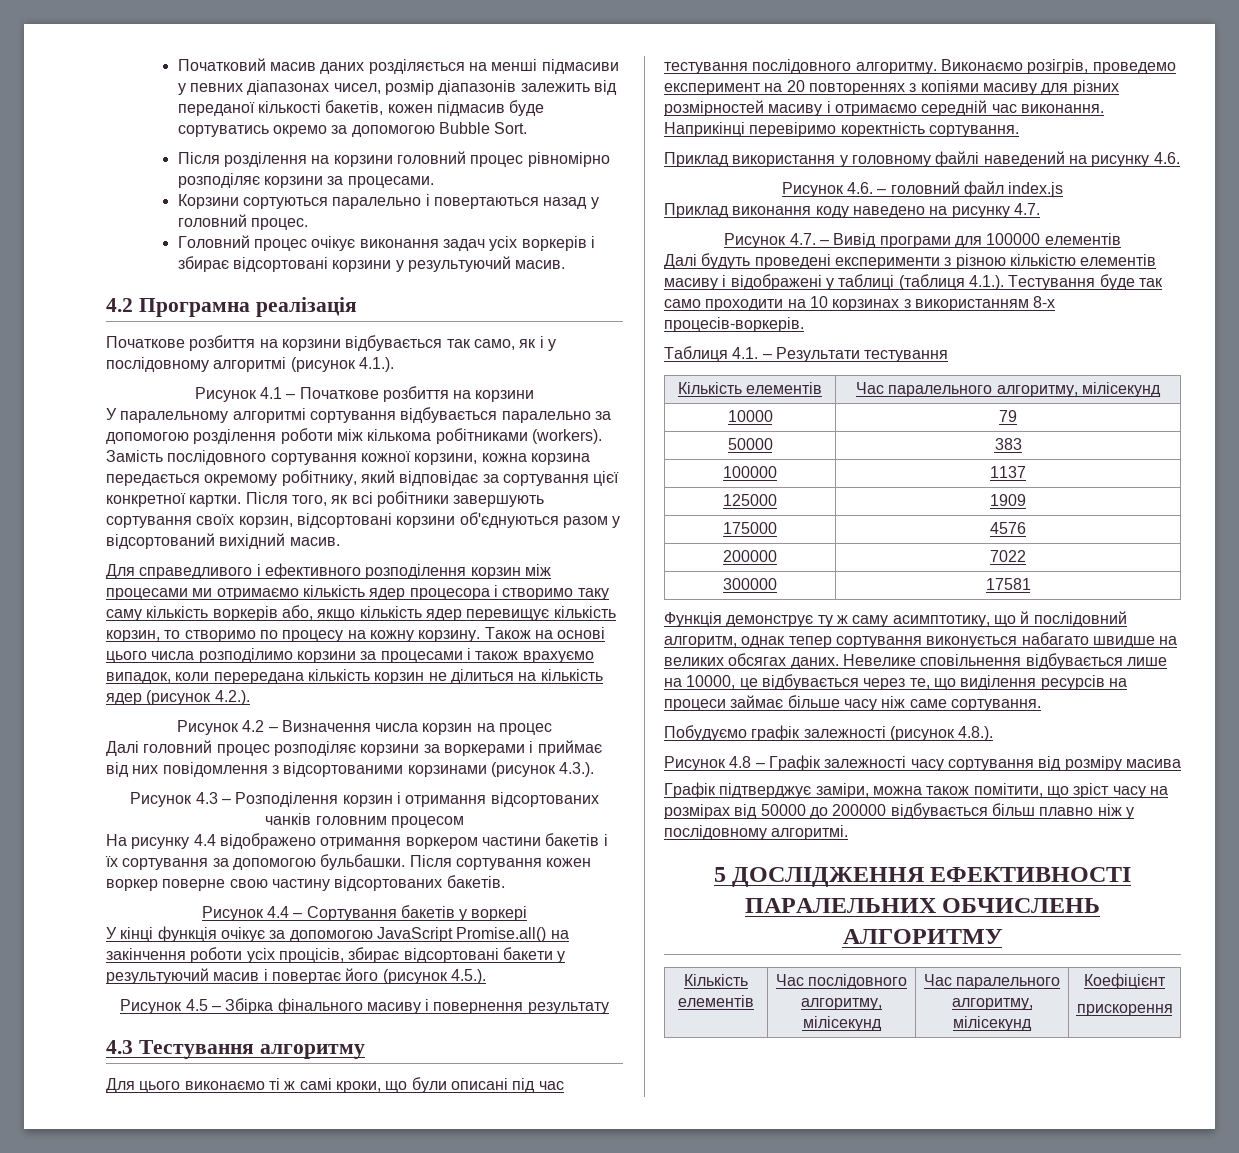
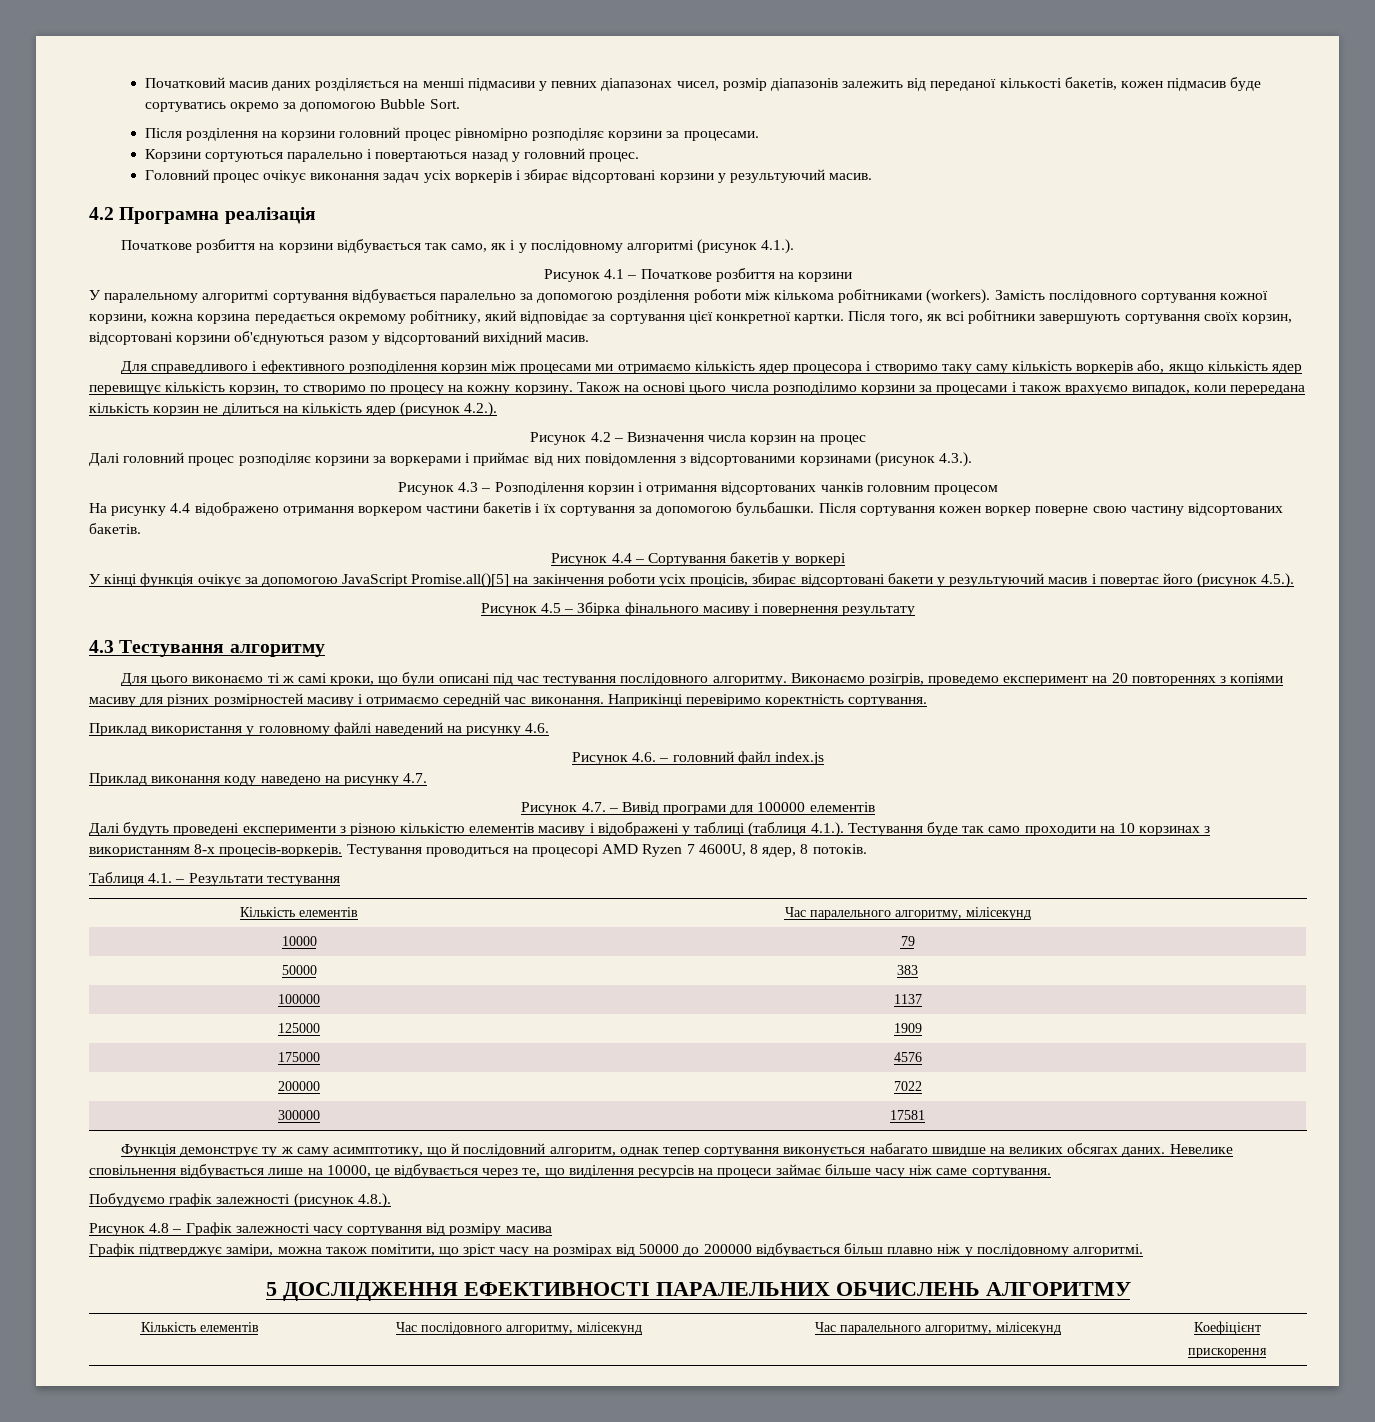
[456,927,547,942] Promise.all() -> [411,573,510,588] Promise.all()[5]
(804, 324) none -> [346,844,867,857] Тестування проводиться на процесорі AMD Ryzen 7 4600U, 8 ядер, 8 потоків.

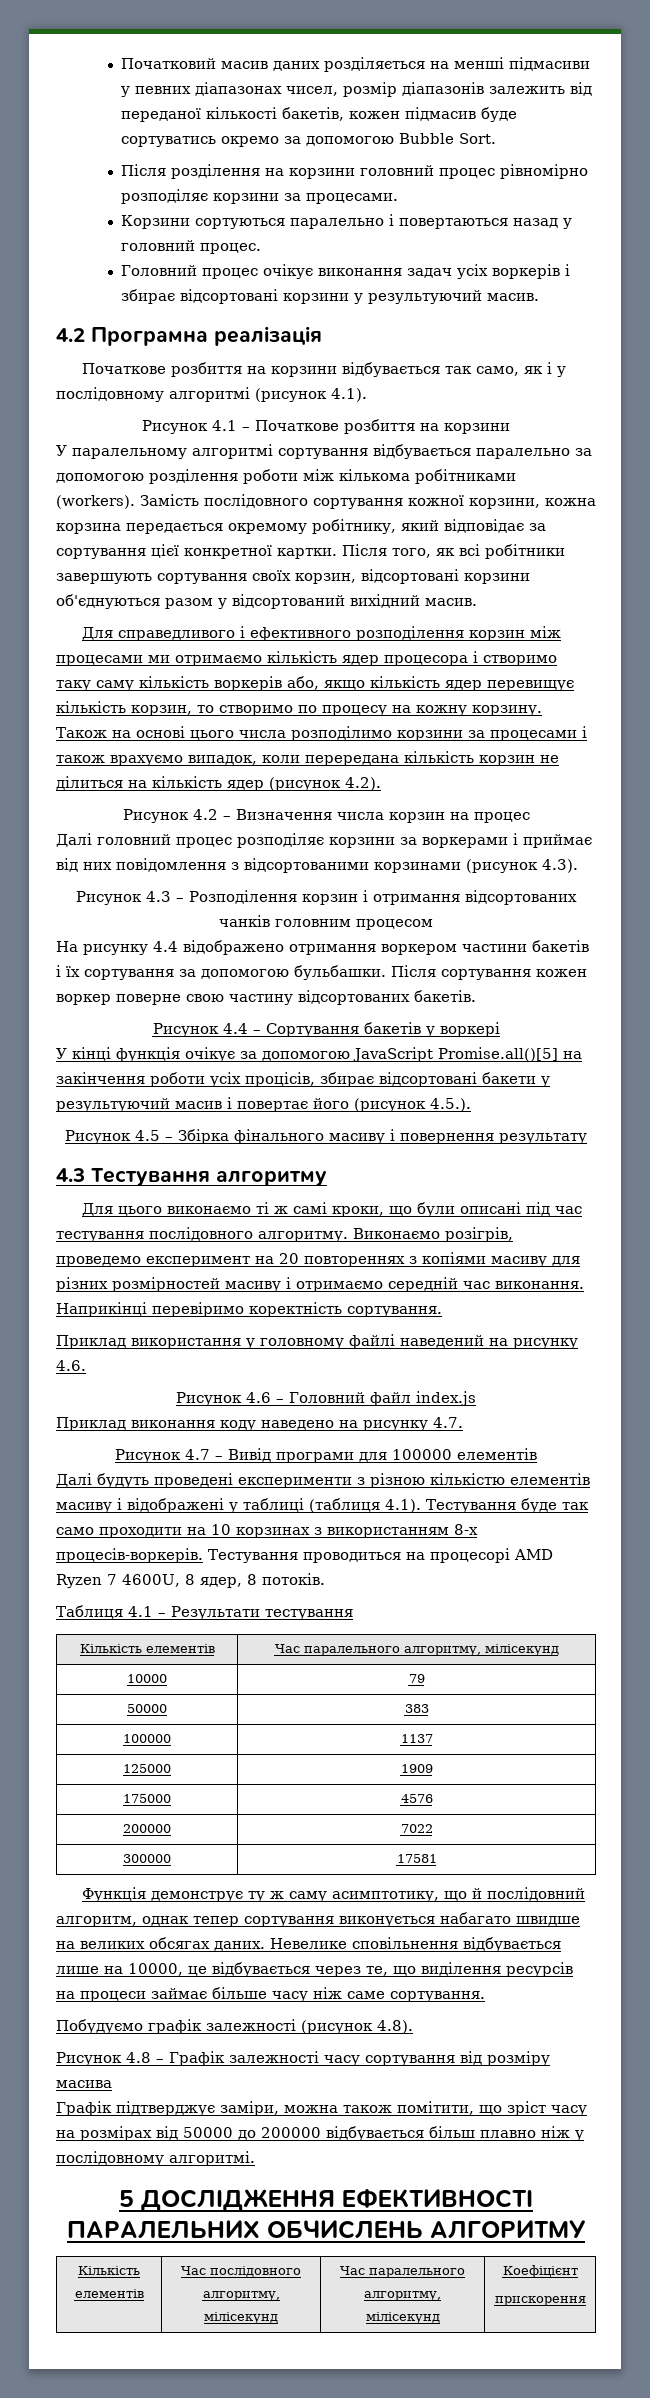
[761,239,795,254] 4.1.). -> [331,388,367,402] 4.1).
[464,402,498,417] 4.2.). -> [345,777,381,791] 4.2).
[938,452,972,467] 4.3.). -> [542,859,578,873] 4.3).
[632,751,734,762] 4.6. – головний -> [246,1392,365,1403] 4.6 – Головний
[581,802,606,812] 4.7. -> [185,1449,210,1460] 4.7
[810,822,844,837] 4.1.). -> [385,1499,421,1513] 4.1).
[148,873,173,883] 4.1. -> [128,1606,153,1617] 4.1
[357,1193,391,1208] 4.8.). -> [377,2020,413,2034] 4.8).

